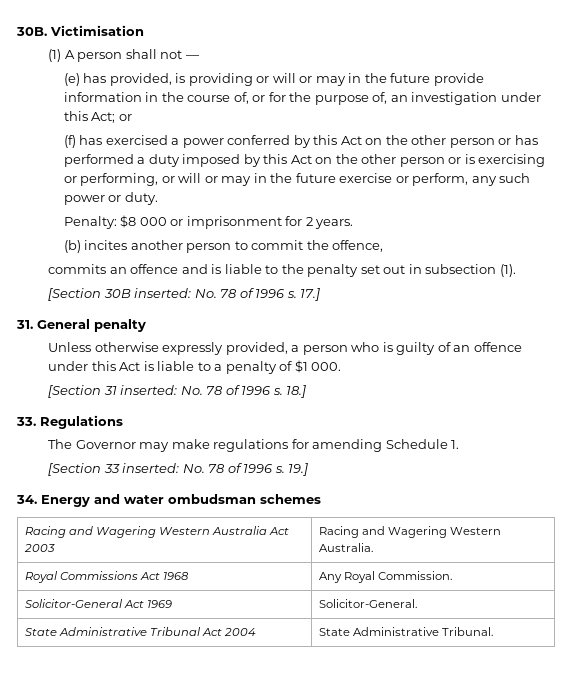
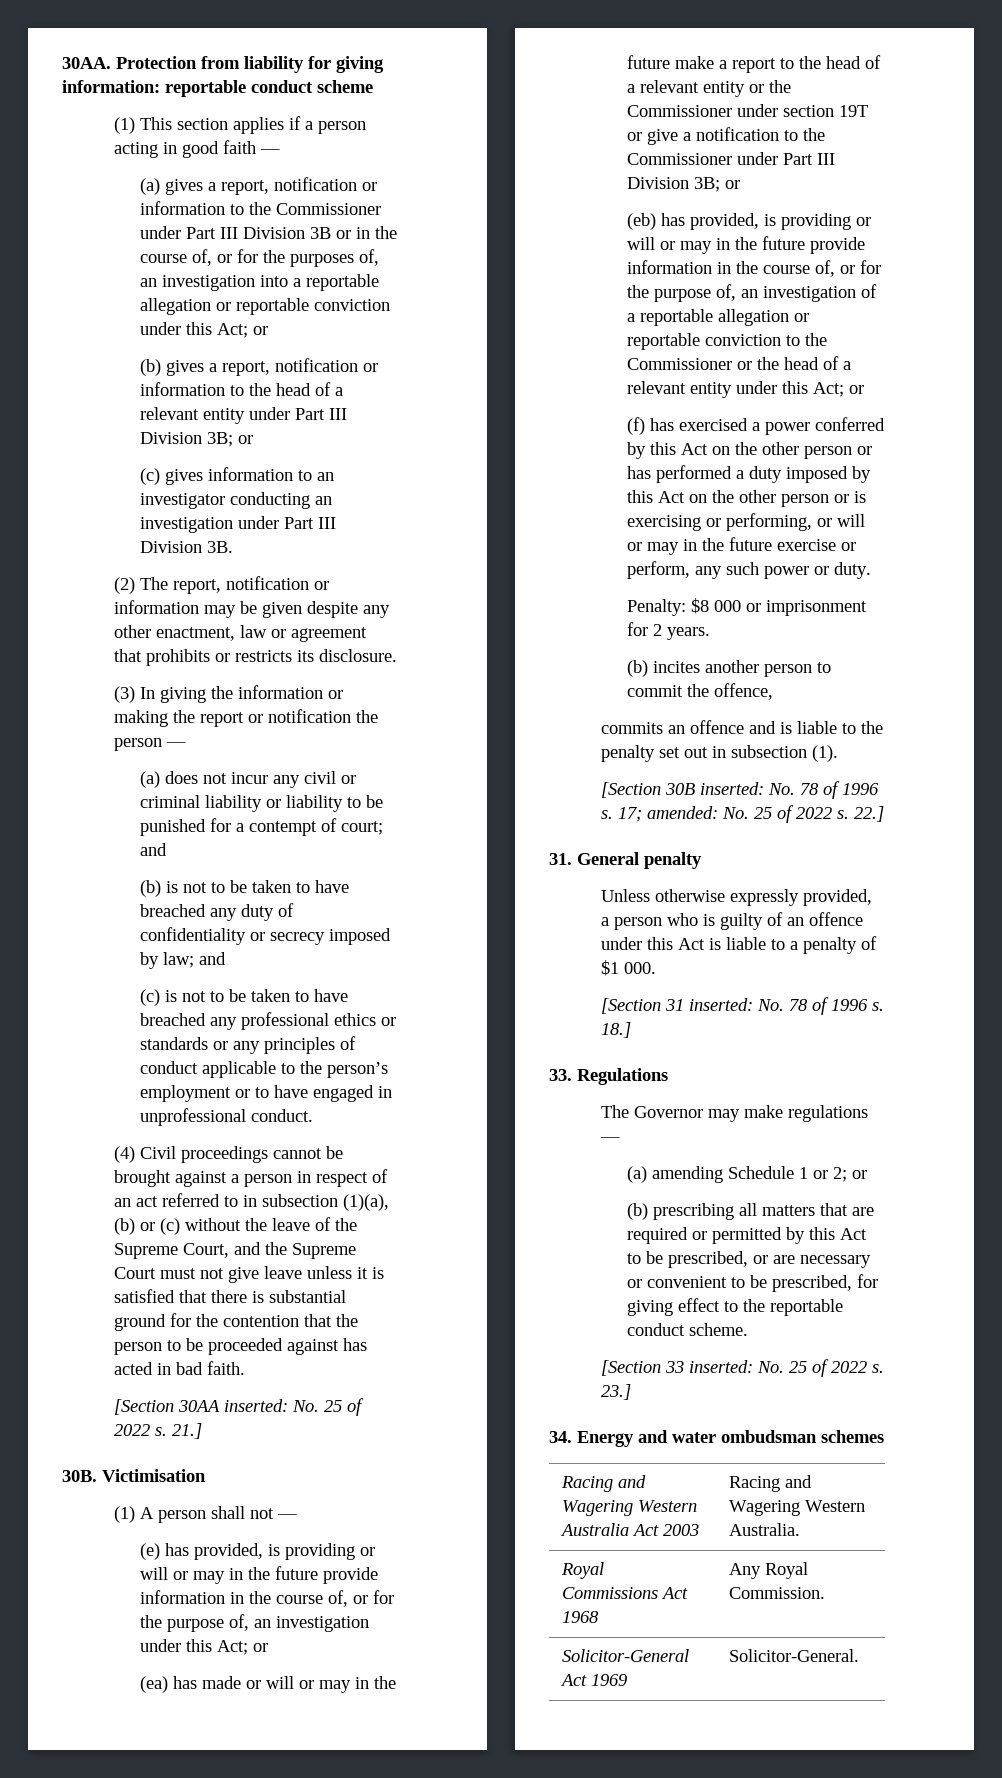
(16, 31) none -> [62,56,384,73] [62,80,373,97] [114,116,367,134] [114,140,281,158] [140,177,378,195] [140,201,382,215] [140,226,398,239] [140,249,380,267] [140,274,380,291] [140,298,391,315] [140,322,269,338] [140,358,379,376] [140,382,344,396] [140,407,348,424] [140,432,254,447] [140,467,335,485] [140,492,333,509] [140,516,337,533] [140,541,234,553] [114,576,330,594] [114,600,391,618] [114,625,368,642] [114,649,398,666] [114,685,344,703] [114,709,379,727] [114,738,187,751] [140,771,357,788] [140,795,384,812] [140,818,384,836] [140,843,168,856] [140,880,350,897] [140,903,295,921] [140,927,392,945] [140,952,227,969] [140,989,349,1006] [140,1012,397,1030] [140,1036,357,1054] [140,1061,389,1078] [140,1085,393,1102] [140,1108,314,1126] [114,1146,344,1163] [114,1169,389,1187] [114,1193,390,1211] [114,1217,358,1235] [114,1242,357,1259] [114,1266,385,1283] [114,1289,347,1303] [114,1313,359,1331] [114,1338,368,1355] [114,1361,246,1375] [114,1398,365,1416] [114,1423,203,1439] 30AA. Protection from liability for giving information: reportable conduct scheme // (1) This section applies if a person acting in good faith — // (a) gives a report, notification or information to the Commissioner under Part III Division 3B or in the course of, or for the purposes of, an investigation into a reportable allegation or reportable conviction under this Act; or // (b) gives a report, notification or information to the head of a relevant entity under Part III Division 3B; or // (c) gives information to an investigator conducting an investigation under Part III Division 3B. // (2) The report, notification or information may be given despite any other enactment, law or agreement that prohibits or restricts its disclosure. // (3) In giving the information or making the report or notification the person — // (a) does not incur any civil or criminal liability or liability to be punished for a contempt of court; and // (b) is not to be taken to have breached any duty of confidentiality or secrecy imposed by law; and // (c) is not to be taken to have breached any professional ethics or standards or any principles of conduct applicable to the person’s employment or to have engaged in unprofessional conduct. // (4) Civil proceedings cannot be brought against a person in respect of an act referred to in subsection (1)(a), (b) or (c) without the leave of the Supreme Court, and the Supreme Court must not give leave unless it is satisfied that there is substantial ground for the contention that the person to be proceeded against has acted in bad faith. // [Section 30AA inserted: No. 25 of 2022 s. 21.] //
(132, 117) none -> [140,1676,397,1693] [627,55,882,73] [627,80,792,97] [627,104,869,117] [627,127,826,145] [627,152,836,165] [627,177,741,192] [627,213,872,230] [627,236,866,254] [627,260,882,277] [627,284,878,302] [627,309,810,326] [627,333,828,350] [627,356,852,370] [627,381,865,398] // (ea) has made or will or may in the future make a report to the head of a relevant entity or the Commissioner under section 19T or give a notification to the Commissioner under Part III Division 3B; or // (eb) has provided, is providing or will or may in the future provide information in the course of, or for the purpose of, an investigation of a reportable allegation or reportable conviction to the Commissioner or the head of a relevant entity under this Act; or
[300,288,321,301] 17.] -> [618,805,885,823] 17; amended: No. 25 of 2022 s. 22.]
[291,439,460,452] for amending Schedule 1. -> [600,1137,621,1142] [627,1166,868,1183] [627,1203,875,1220] [627,1227,868,1244] [627,1251,872,1268] [627,1274,879,1292] [627,1298,844,1316] [627,1323,749,1336] — // (a) amending Schedule 1 or 2; or // (b) prescribing all matters that are required or permitted by this Act to be prescribed, or are necessary or convenient to be prescribed, for giving effect to the reportable conduct scheme.
[208,463,309,476] 78 of 1996 s. 19.] -> [789,1359,885,1377] [601,1384,632,1400] 25 of 2022 s. 23.]
[24,627,257,636] [318,627,493,636] // State Administrative Tribunal Act 2004 | State Administrative Tribunal. -> (860, 1655) none

